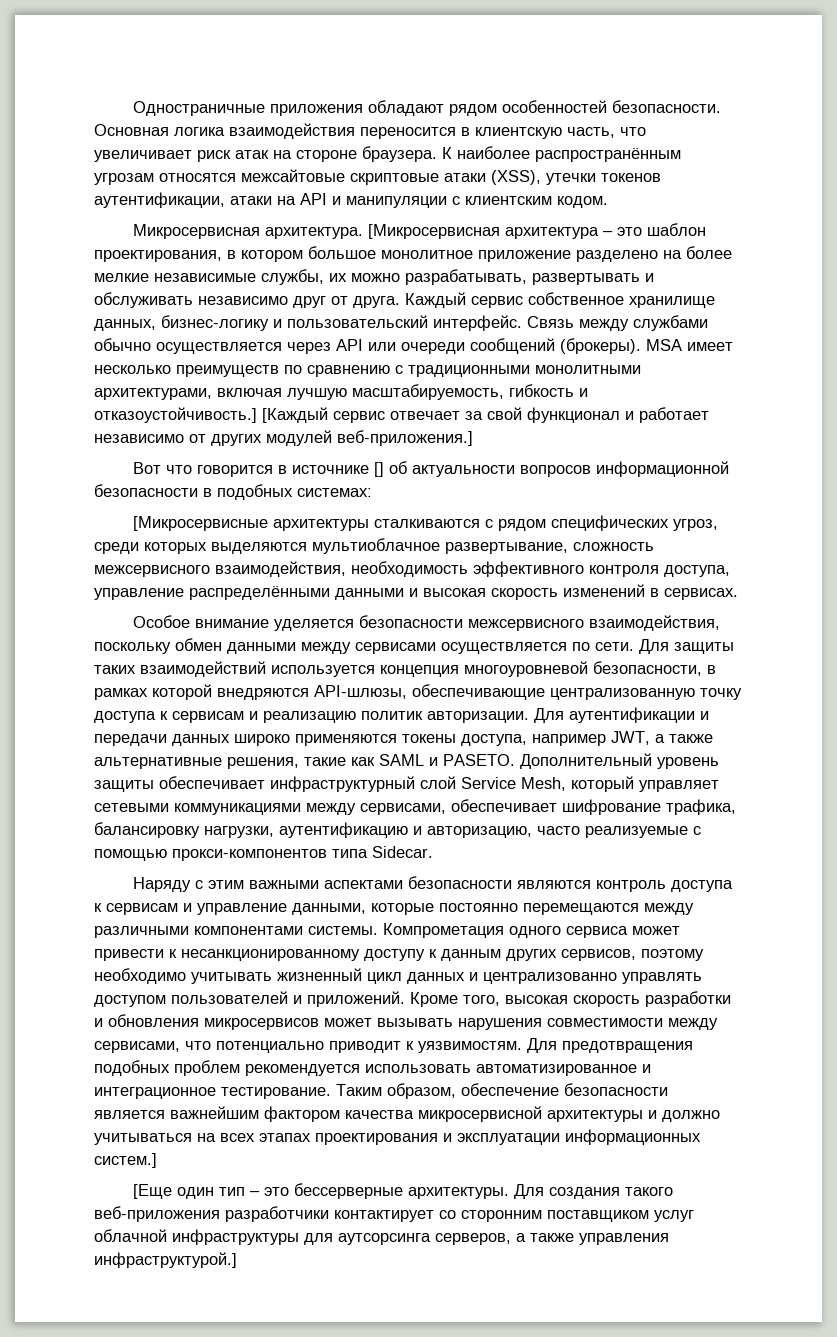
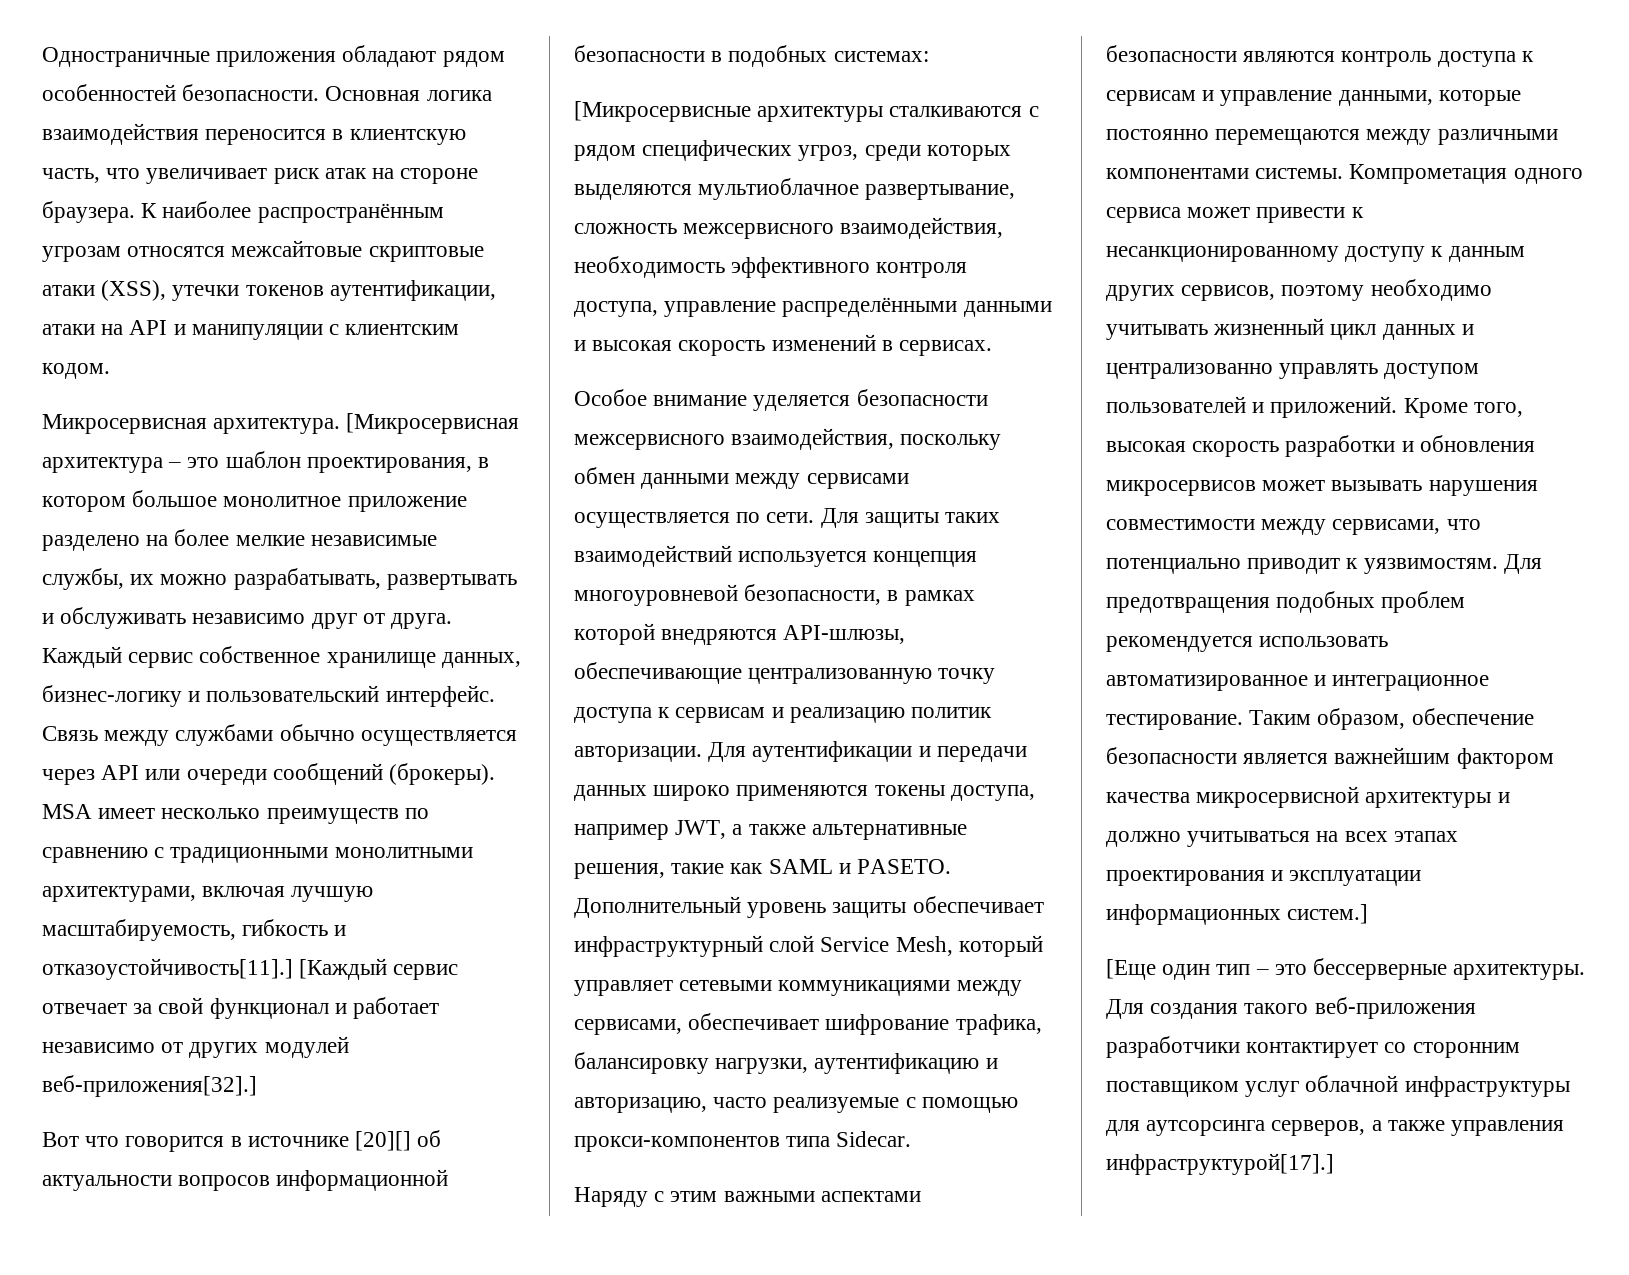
[94,407,257,423] отказоустойчивость.] -> [42,958,293,980] отказоустойчивость[11].]
[337,430,473,446] веб-приложения.] -> [42,1075,257,1097] веб-приложения[32].]
[373,462,384,477] [] -> [355,1131,412,1151] [20][]
[94,1252,237,1268] инфраструктурой.] -> [1106,1153,1334,1175] инфраструктурой[17].]

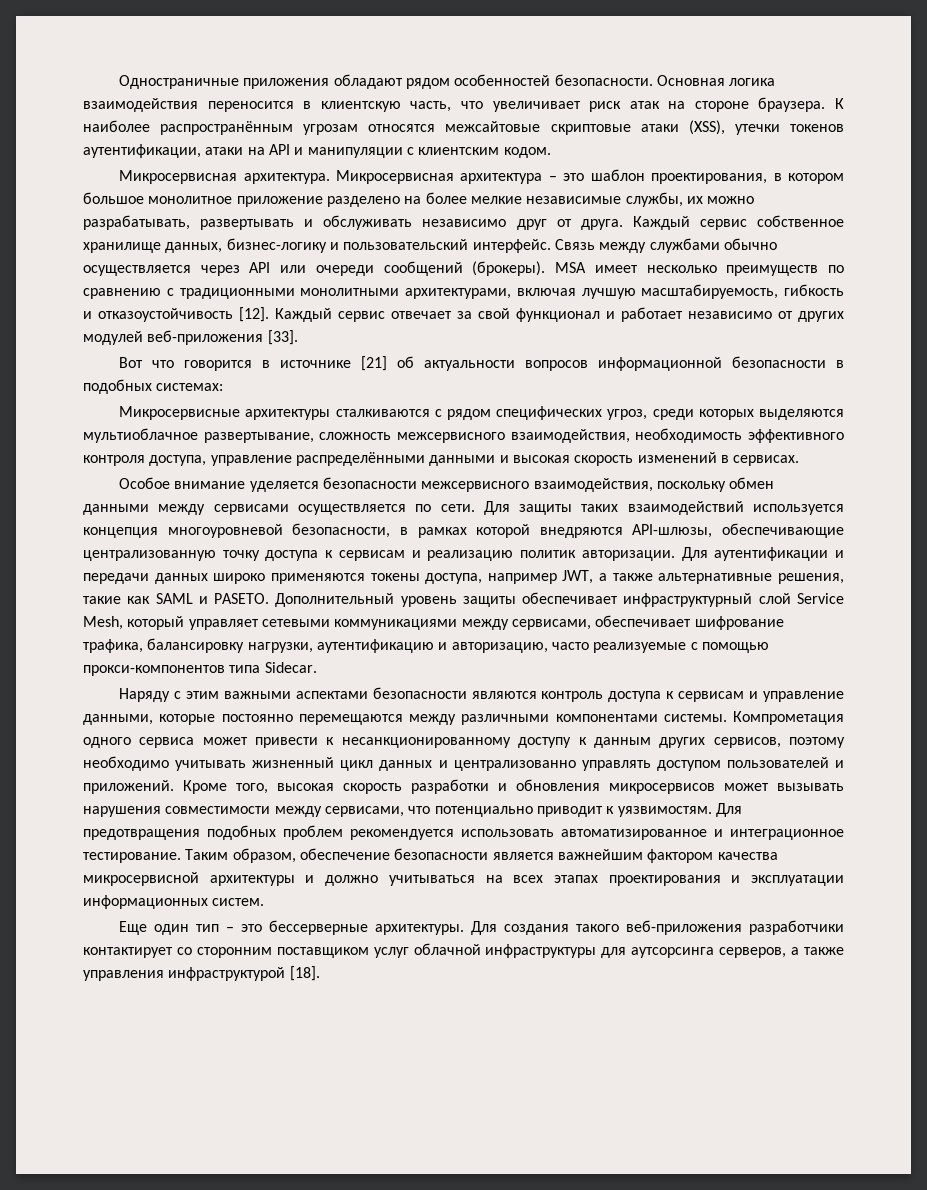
[346,413,520,434] [Микросервисная -> [335,170,454,184] Микросервисная
[42,958,388,980] отказоустойчивость[11].] [Каждый -> [98,307,332,322] отказоустойчивость [12]. Каждый
[42,1075,257,1097] веб-приложения[32].] -> [147,330,298,345] веб-приложения [33].
[355,1131,412,1151] [20][] -> [361,356,388,371] [21]
[574,101,751,122] [Микросервисные -> [119,406,241,420] Микросервисные
[1287,904,1369,924] [1106,959,1156,980] систем.] // [Еще -> [212,898,265,906] [119,921,148,935] систем. // Еще
[1106,1153,1334,1175] инфраструктурой[17].] -> [168,966,320,981] инфраструктурой [18].

